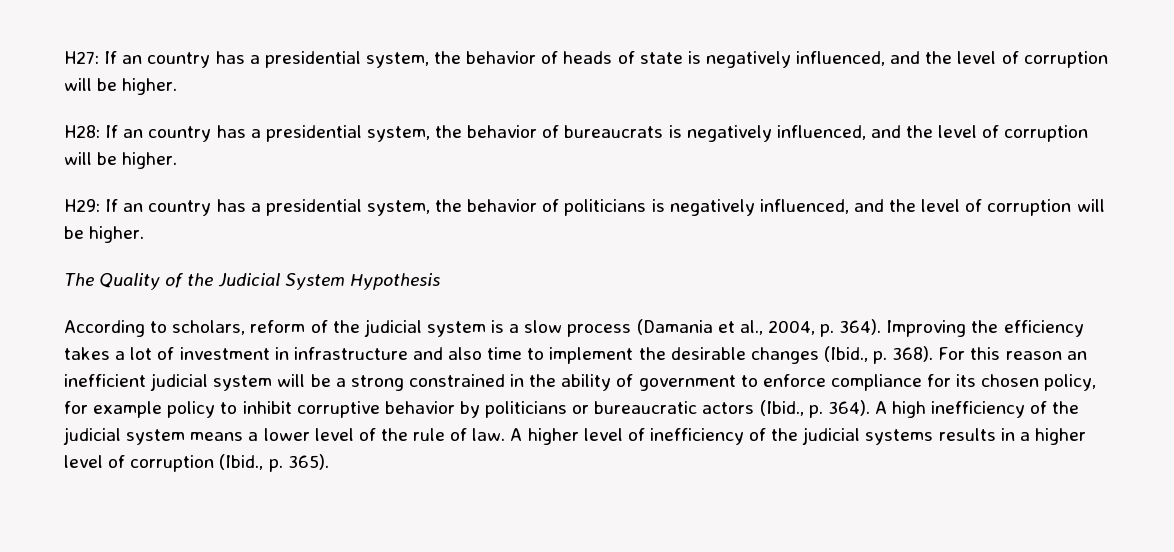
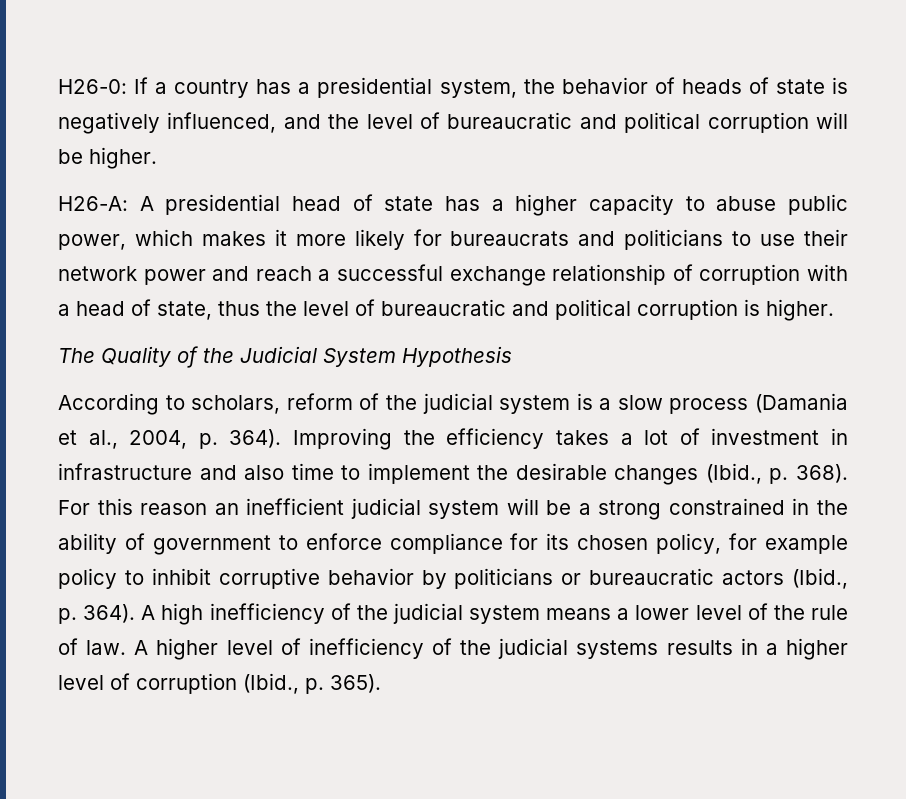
[64,51,143,64] H27: If an -> [58,77,168,94] H26-0: If a
[1023,51,1108,68] [64,78,178,95] [64,125,1089,142] [64,152,178,169] [64,199,1105,216] [64,226,84,239] corruption will be higher. // H28: If an country has a presidential system, the behavior of bureaucrats is negatively influenced, and the level of corruption will be higher. // H29: If an country has a presidential system, the behavior of politicians is negatively influenced, and the level of corruption will be -> [447,112,848,133] [58,147,157,169] [58,194,848,216] [58,229,848,250] [58,264,849,286] [58,299,760,320] bureaucratic and political corruption will be higher. // H26-A: A presidential head of state has a higher capacity to abuse public power, which makes it more likely for bureaucrats and politicians to use their network power and reach a successful exchange relationship of corruption with a head of state, thus the level of bureaucratic and political corruption is

